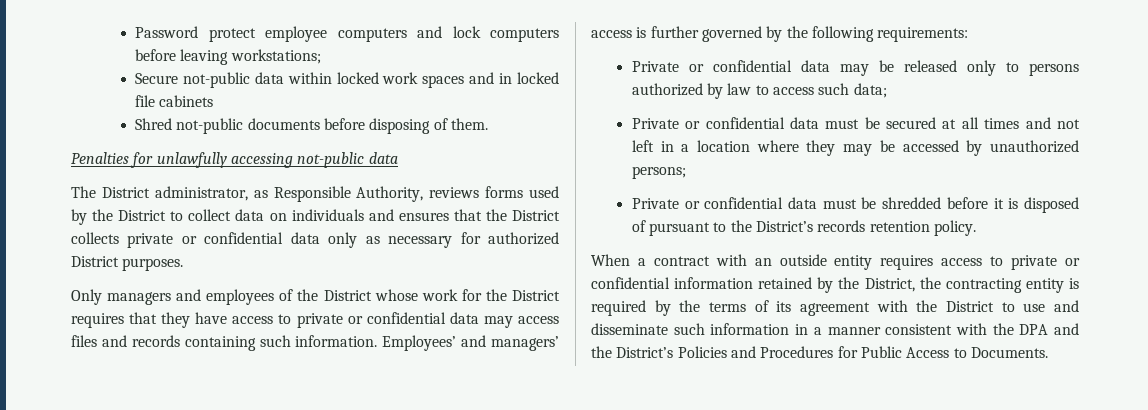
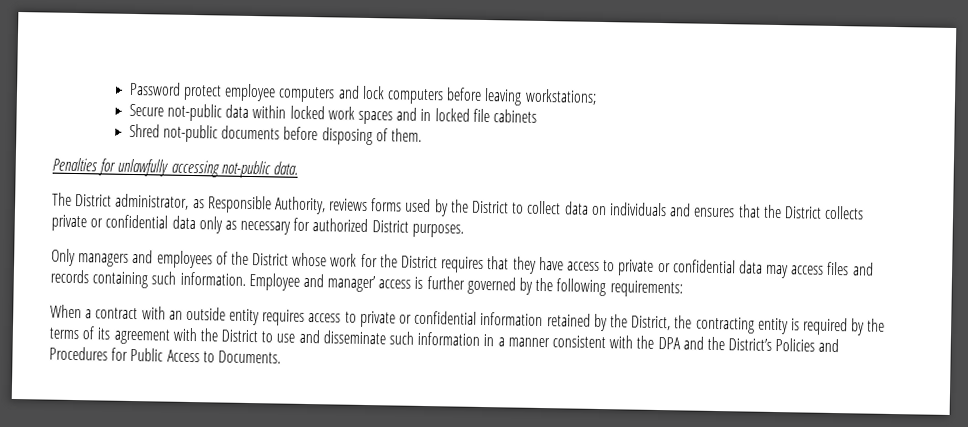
[368,152,398,164] data -> [272,161,298,175] data.
[382,335,559,351] Employees’ and managers’ -> [248,272,377,293] Employee and manager’
[631,60,1079,76] [631,83,887,99] [631,117,1080,129] [631,140,1079,156] [631,166,686,179] [631,197,1079,213] [631,220,977,236] // Private or confidential data may be released only to persons authorized by law to access such data; // Private or confidential data must be secured at all times and not left in a location where they may be accessed by unauthorized persons; // Private or confidential data must be shredded before it is disposed of pursuant to the District’s records retention policy. -> (683, 289) none

